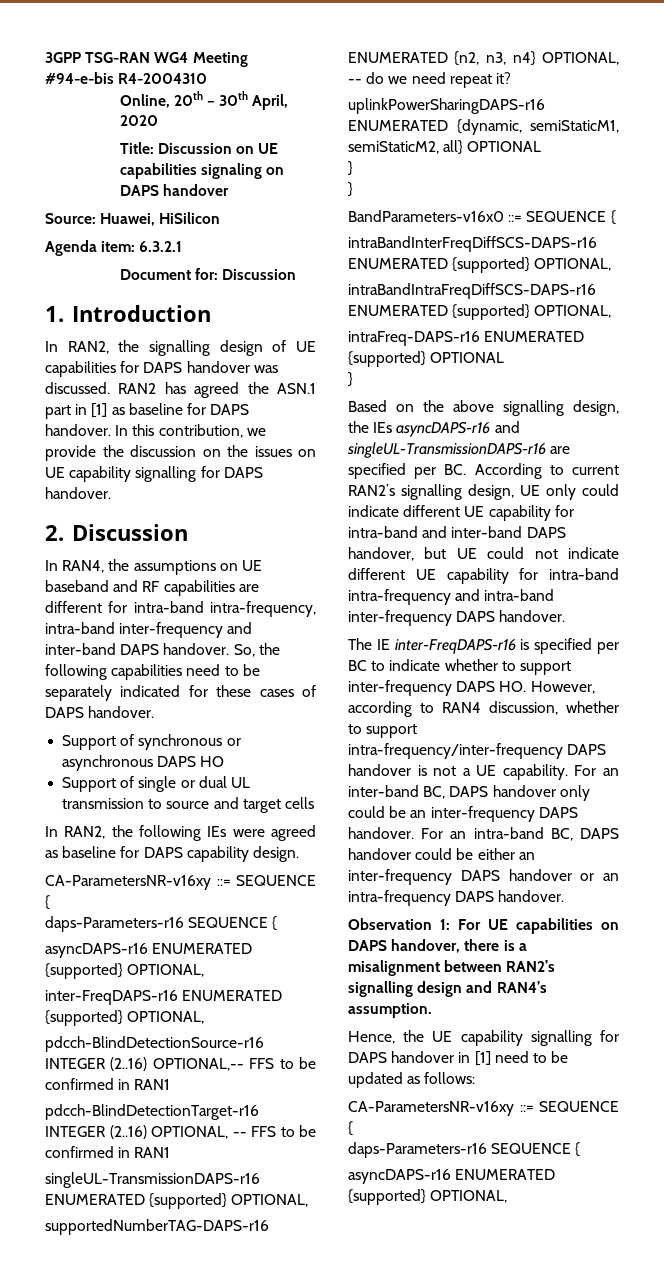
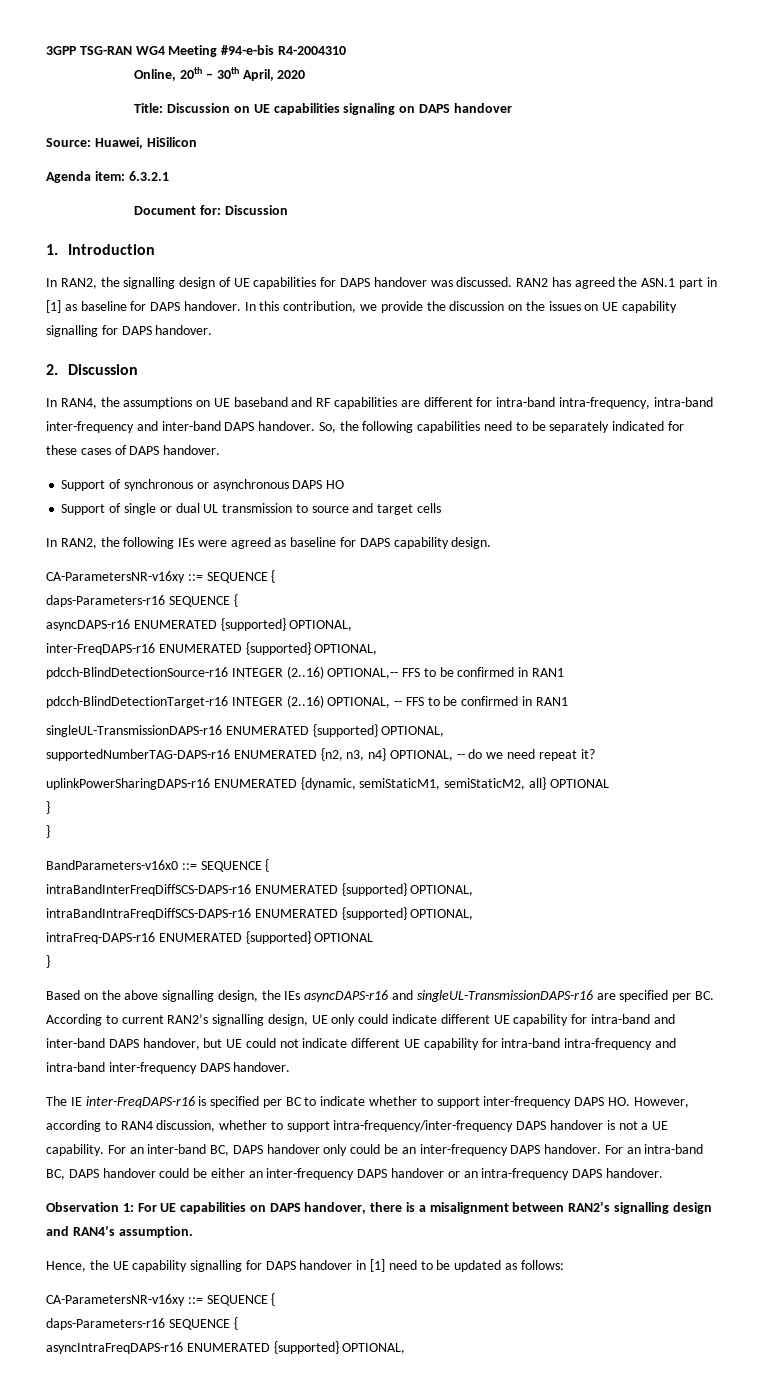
[348,1169,451,1184] asyncDAPS-r16 -> [46,1342,183,1354] asyncIntraFreqDAPS-r16

